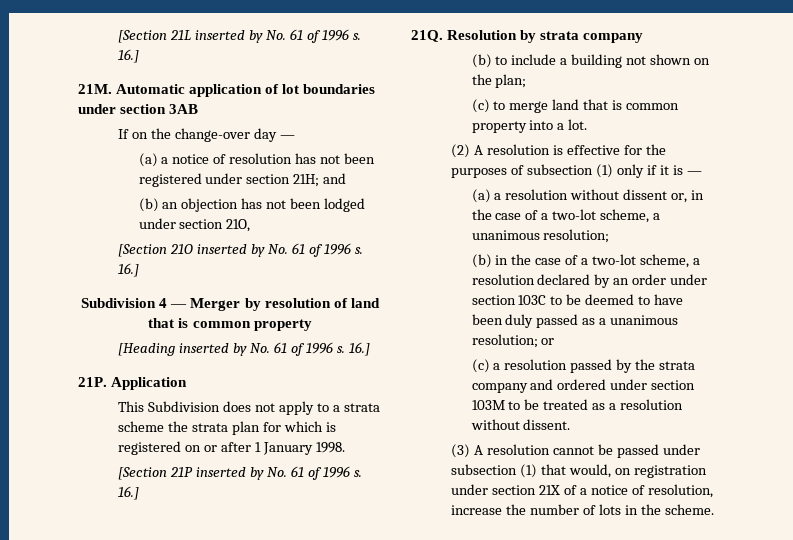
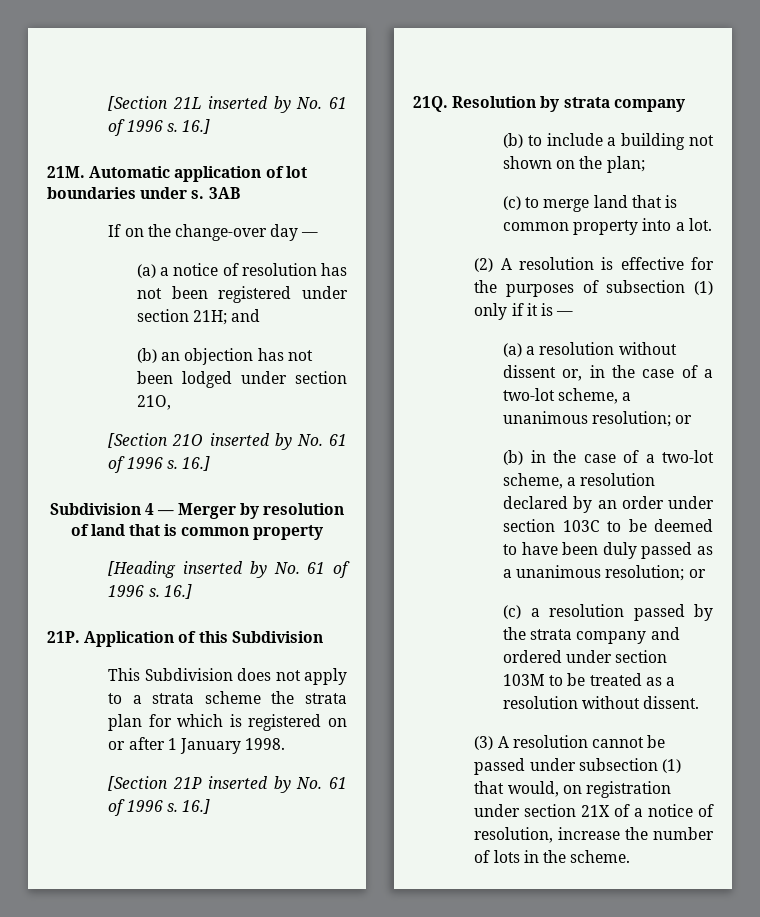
[120,104,167,114] section -> [191,190,205,199] s.
(188, 383) none -> [178,631,323,643] of this Subdivision
(610, 236) none -> [675,415,693,424] or

